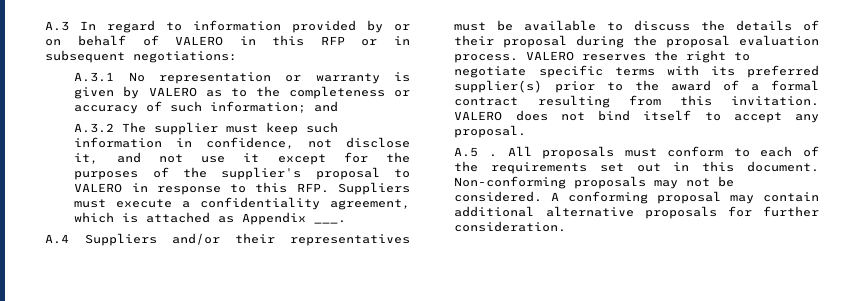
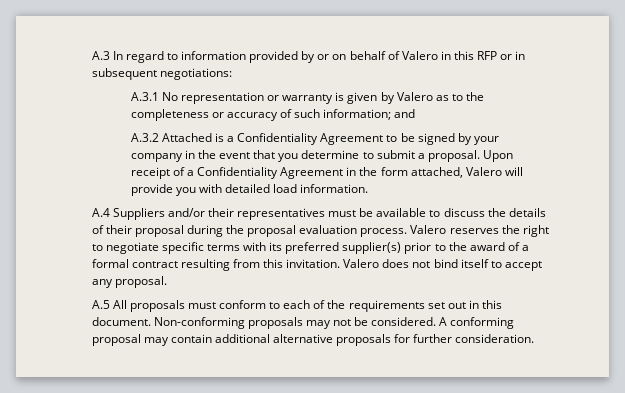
[175,36,224,46] VALERO -> [401,51,438,60] Valero
[148,87,197,97] VALERO -> [396,92,433,101] Valero
[122,122,339,135] [74,137,410,149] [74,152,411,165] [74,167,410,180] [74,182,410,195] [74,197,410,210] [74,212,347,225] The supplier must keep such information in confidence, not disclose it, and not use it except for the purposes of the supplier's proposal to VALERO in response to this RFP. Suppliers must execute a confidentiality agreement, which is attached as Appendix ___. -> [161,133,499,145] [130,150,514,162] [130,167,523,179] [130,184,369,196] Attached is a Confidentiality Agreement to be signed by your company in the event that you determine to submit a proposal. Upon receipt of a Confidentiality Agreement in the form attached, Valero will provide you with detailed load information.
[526,51,575,61] VALERO -> [410,225,447,234] Valero
[454,111,503,121] VALERO -> [343,259,380,268] Valero
[489,154,498,157] . -> (110, 304) none

